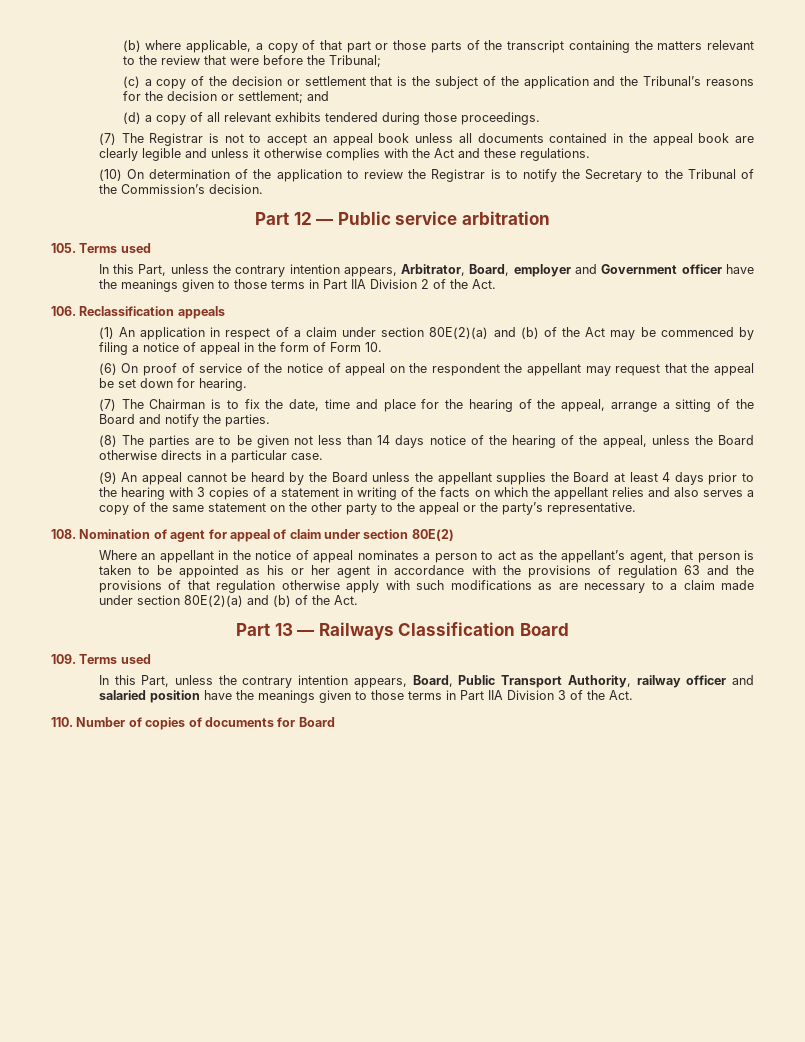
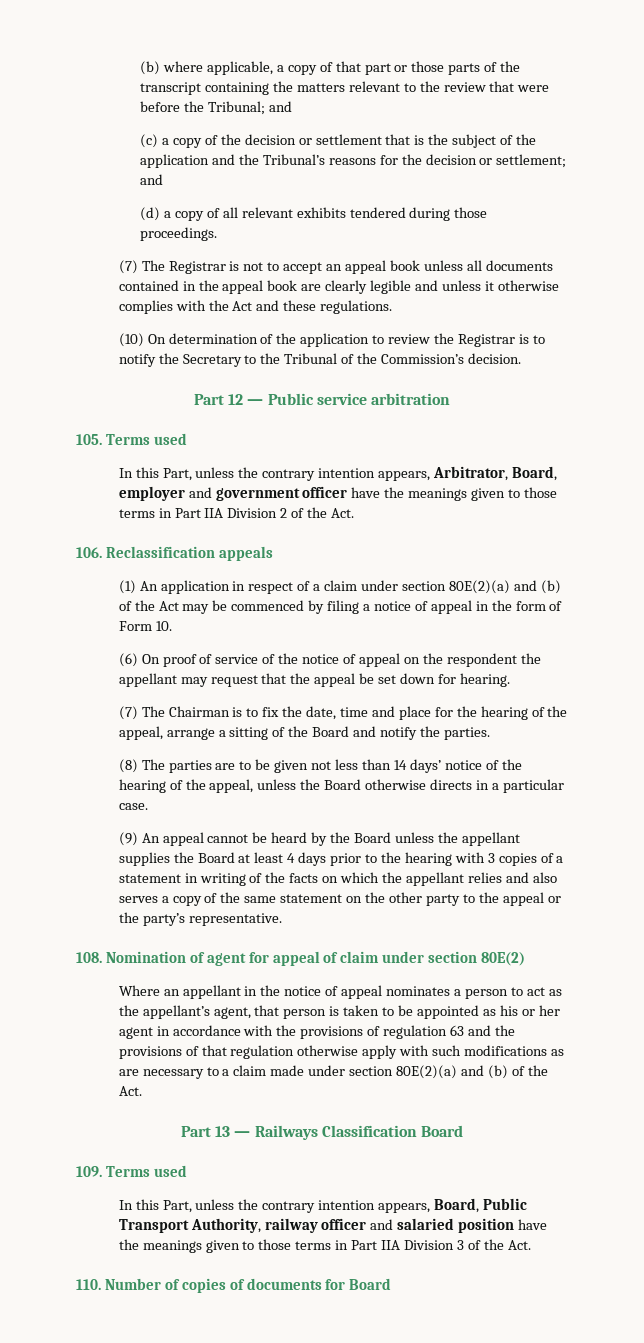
(381, 61) none -> [268,101,292,112] and
[601,264,678,274] Government -> [215,488,300,501] government
[395,435,425,448] days -> [409,759,441,773] days’

